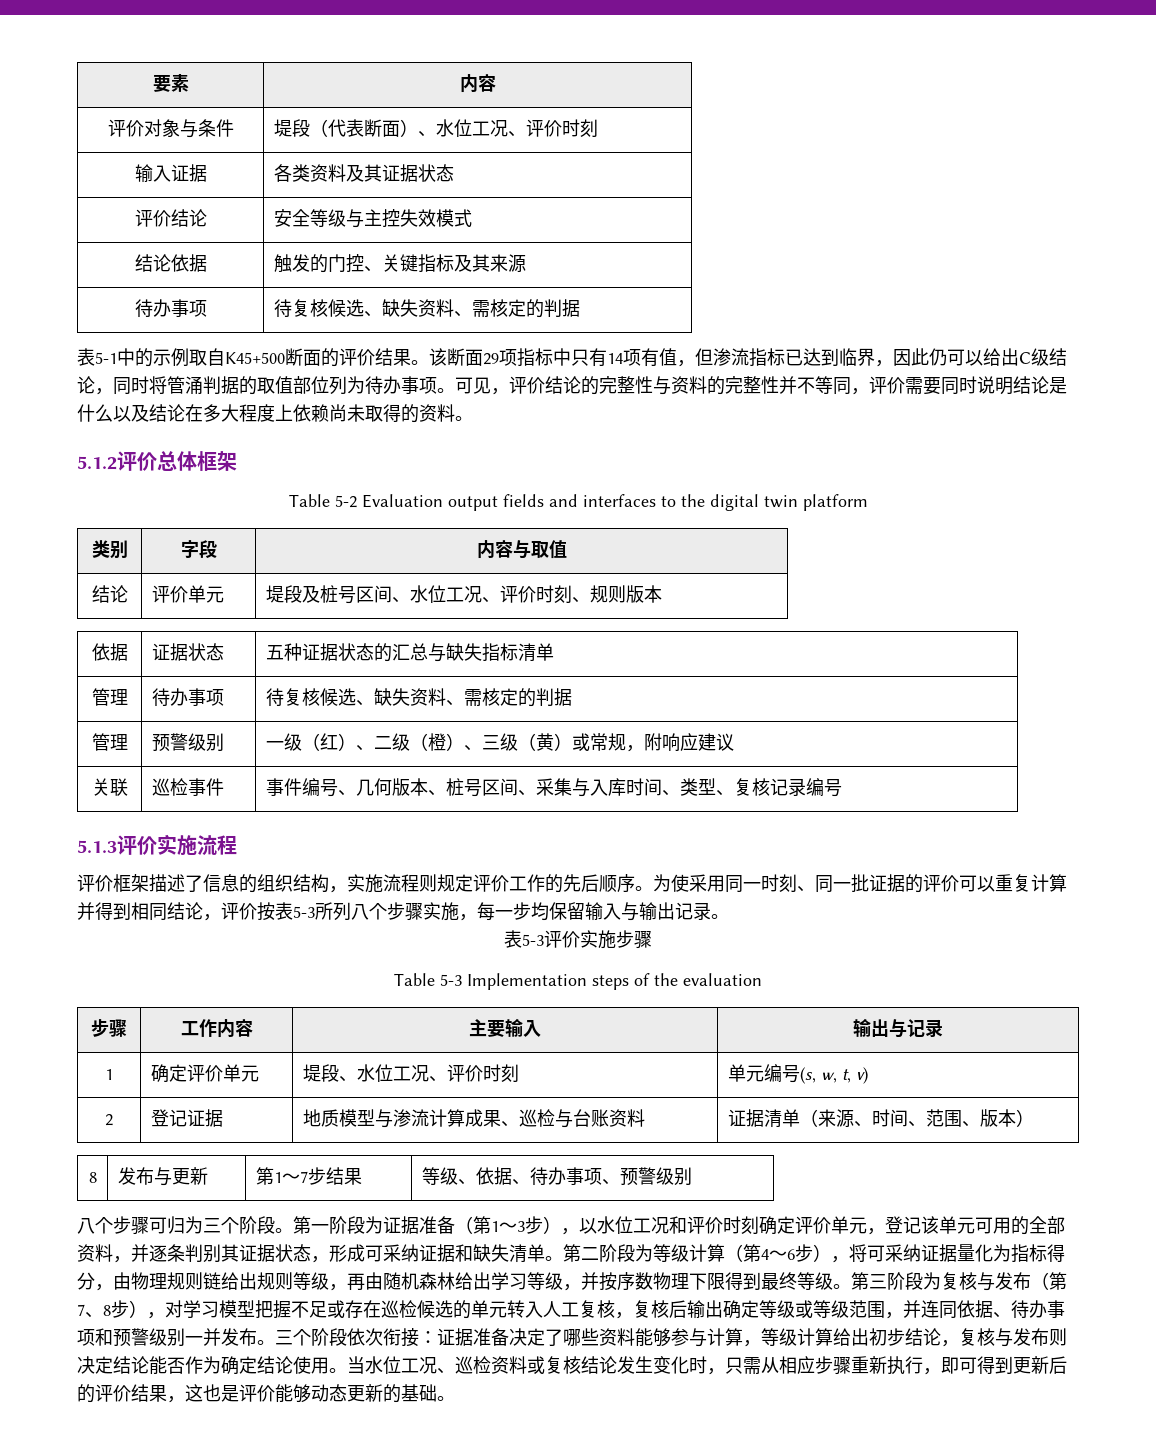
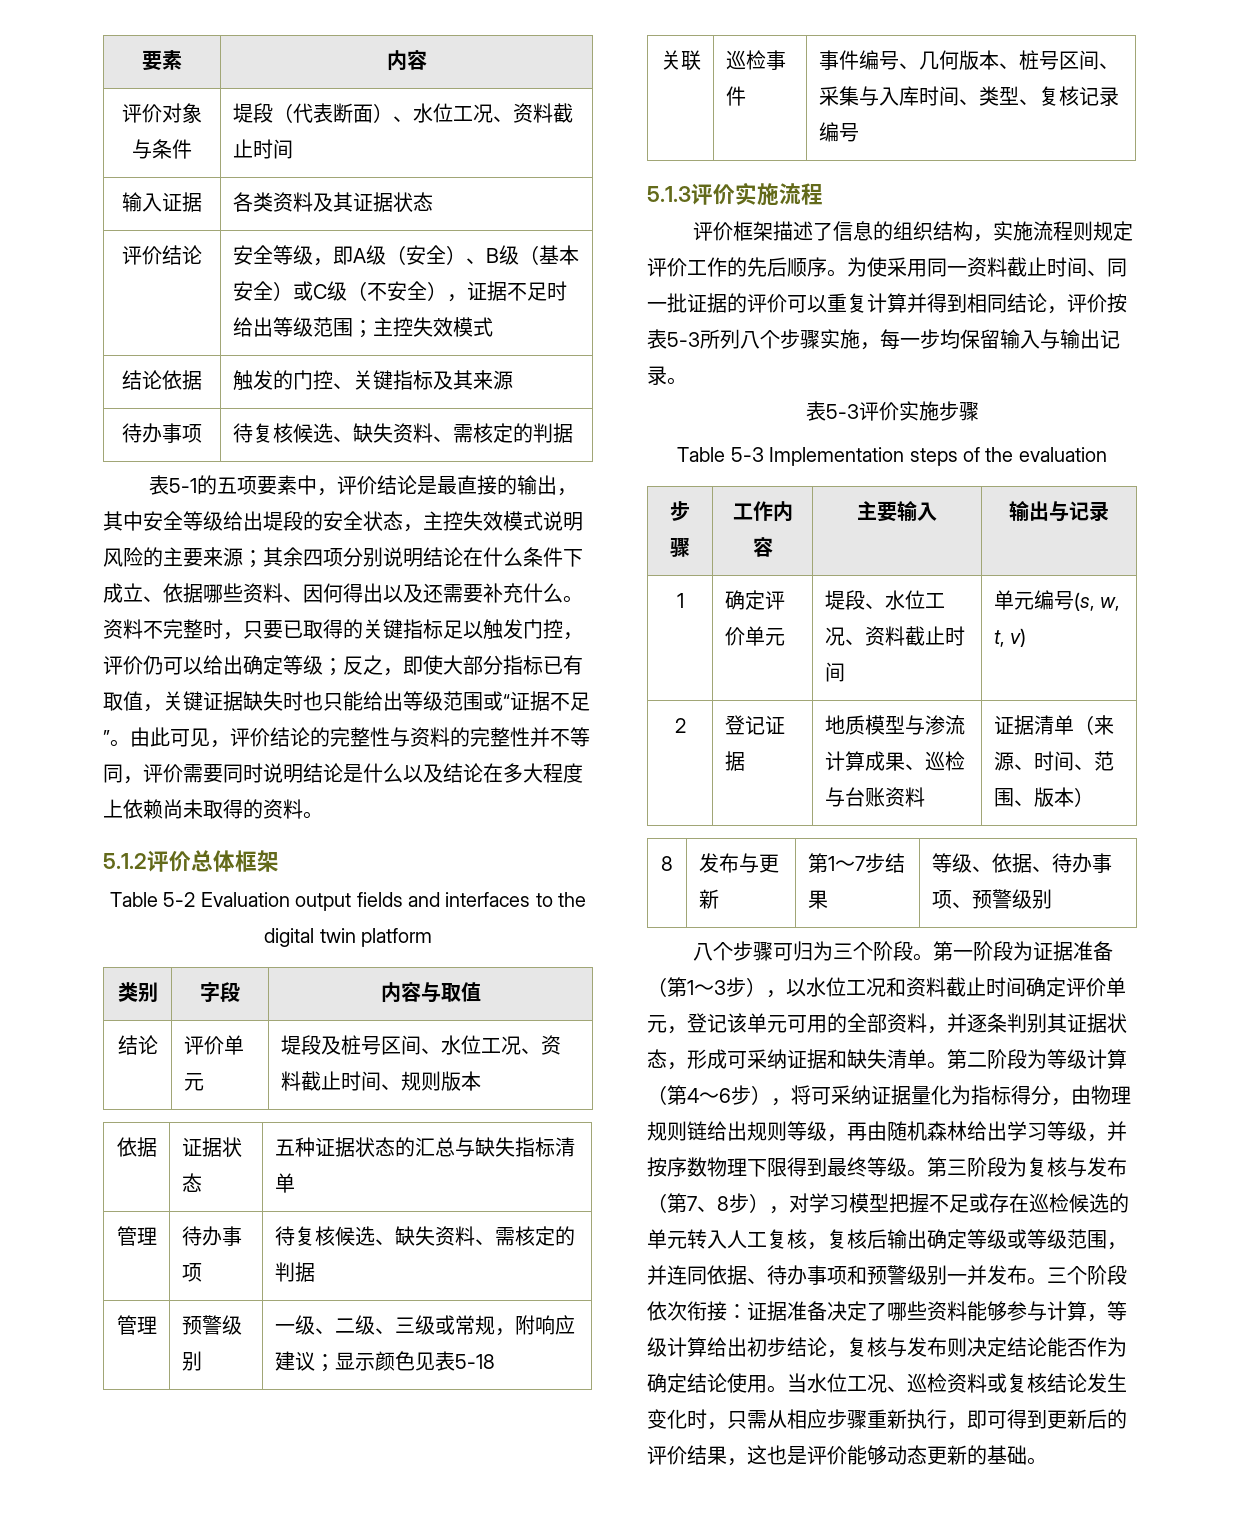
[525,119,598,138] 评价时刻 -> [513,103,574,123] [233,139,294,159] 资料截止时间
[345,209,364,228] 与 -> [313,245,580,266] [233,281,568,302] [233,317,374,338] ，即A级（安全）、B级（基本安全）或C级（不安全），证据不足时给出等级范围；
[117,348,1067,367] [77,376,455,395] 中的示例取自K45+500断面的评价结果。该断面29项指标中只有14项有值，但渗流指标已达到临界，因此仍可以给出C级结论，同时将管涌判据的取值部位列为待办事项。 -> [197,475,578,496] [103,511,583,532] [103,547,583,568] [103,583,583,603] [103,619,583,640] [103,655,583,676] [103,691,590,712] [103,727,170,747] 的五项要素中，评价结论是最直接的输出，其中安全等级给出堤段的安全状态，主控失效模式说明风险的主要来源；其余四项分别说明结论在什么条件下成立、依据哪些资料、因何得出以及还需要补充什么。资料不完整时，只要已取得的关键指标足以触发门控，评价仍可以给出确定等级；反之，即使大部分指标已有取值，关键证据缺失时也只能给出等级范围或“证据不足”。由此
[499,585,572,604] 评价时刻 -> [541,1035,562,1055] [281,1071,382,1091] 资料截止时间
[301,733,572,751] （红）、二级（橙）、三级（黄） -> [315,1315,436,1335] 、二级、三级
(734, 742) none -> [315,1351,496,1372] ；显示颜色见表5-18
[761,874,797,893] 时刻 -> [967,257,1087,277] 资料截止时间
[446,1064,519,1083] 评价时刻 -> [865,626,966,646] [825,662,846,682] 资料截止时间
[687,1216,759,1235] 评价时刻 -> [906,977,1026,997] 资料截止时间

